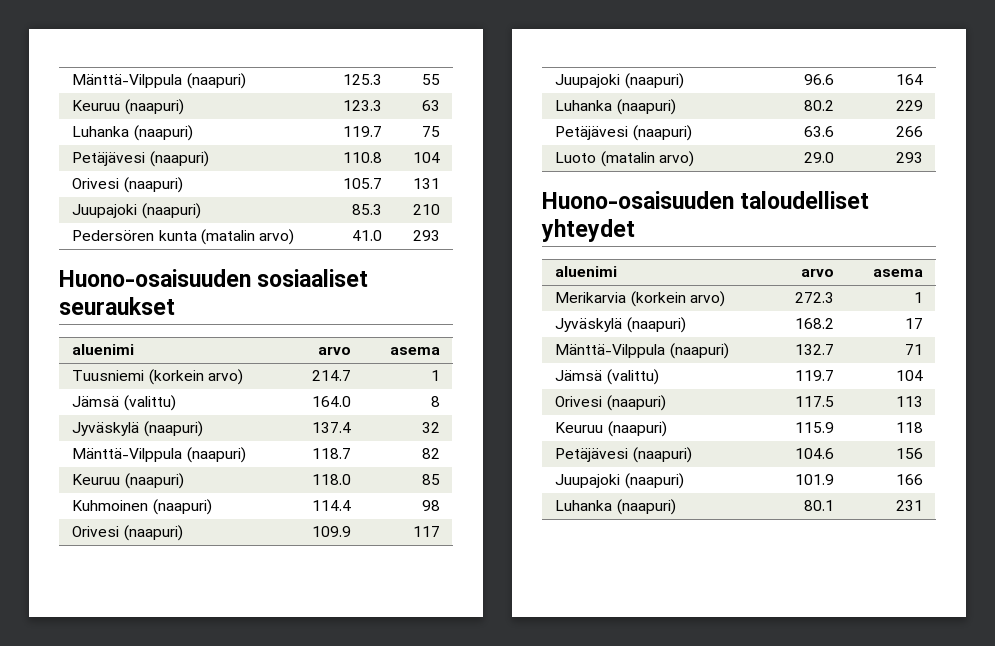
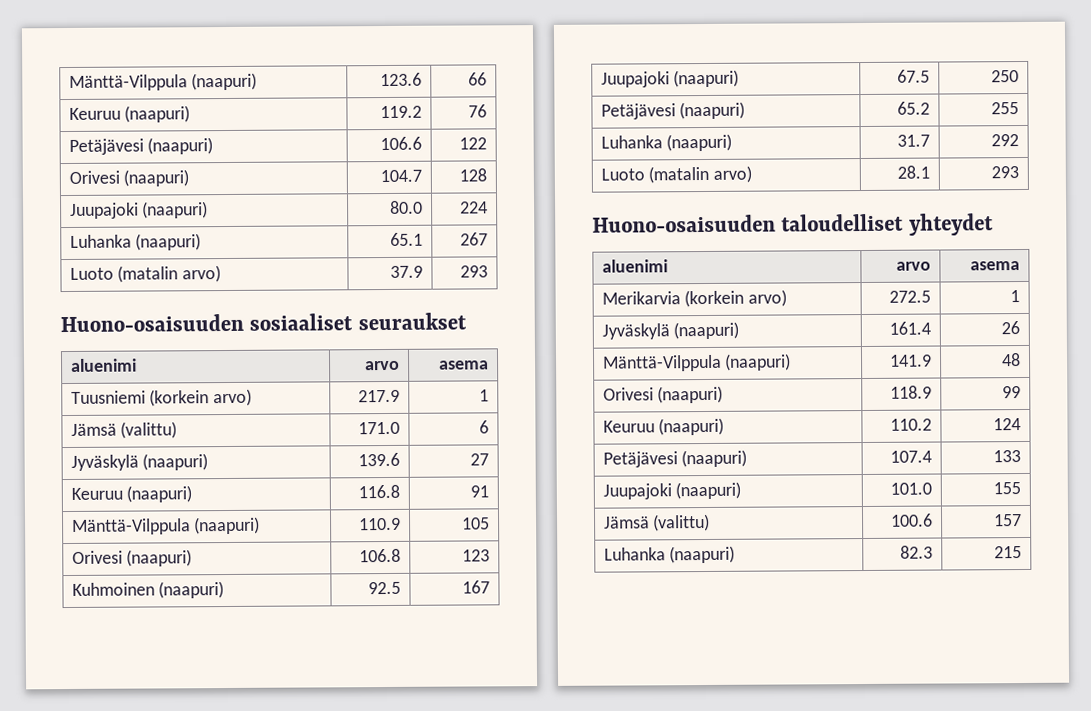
[72,73,246,89] [342,74,382,85] [421,74,440,85] [72,99,184,115] [342,100,382,111] [421,100,440,111] [72,125,193,141] [342,126,382,137] [421,126,440,137] [72,151,209,167] [342,152,382,163] [412,152,440,163] [72,177,183,193] [342,178,382,189] [412,178,440,189] [72,203,201,219] [351,204,382,215] [412,204,440,215] [72,229,295,245] [351,230,382,241] Mänttä-Vilppula (naapuri) | 125.3 | 55 // Keuruu (naapuri) | 123.3 | 63 // Luhanka (naapuri) | 119.7 | 75 // Petäjävesi (naapuri) | 110.8 | 104 // Orivesi (naapuri) | 105.7 | 131 // Juupajoki (naapuri) | 85.3 | 210 // Pedersören kunta (matalin arvo) | 41.0 -> [68,72,258,91] [380,72,423,87] [468,72,488,86] [68,105,191,123] [380,105,423,119] [468,104,488,118] [68,137,214,155] [380,136,423,151] [459,137,488,150] [68,169,190,187] [380,169,423,183] [459,168,488,182] [69,201,209,219] [390,200,424,214] [460,201,489,214] [69,233,202,251] [390,232,424,246] [460,232,489,246] [69,265,221,283] [390,265,424,278] Mänttä-Vilppula (naapuri) | 123.6 | 66 // Keuruu (naapuri) | 119.2 | 76 // Petäjävesi (naapuri) | 106.6 | 122 // Orivesi (naapuri) | 104.7 | 128 // Juupajoki (naapuri) | 80.0 | 224 // Luhanka (naapuri) | 65.1 | 267 // Luoto (matalin arvo) | 37.9
[311,370,351,381] 214.7 -> [358,389,401,403] 217.9
[311,396,351,407] [430,396,440,407] [72,421,203,437] [311,422,351,433] [421,422,440,433] [72,447,246,463] [311,448,351,459] [421,448,440,459] [72,473,184,489] [311,474,351,485] [421,474,440,485] 164.0 | 8 // Jyväskylä (naapuri) | 137.4 | 32 // Mänttä-Vilppula (naapuri) | 118.7 | 82 // Keuruu (naapuri) | 118.0 | 85 -> [358,421,401,435] [479,420,490,434] [70,453,209,471] [358,452,401,467] [470,453,490,466] [70,485,193,503] [358,484,401,499] [470,485,490,498] [71,516,261,535] [359,517,402,531] [462,517,491,530] [71,549,193,567] [359,548,402,563] [462,549,491,562] 171.0 | 6 // Jyväskylä (naapuri) | 139.6 | 27 // Keuruu (naapuri) | 116.8 | 91 // Mänttä-Vilppula (naapuri) | 110.9 | 105 // Orivesi (naapuri) | 106.8 | 123
[311,500,351,511] [421,500,440,511] [72,525,183,541] [311,526,351,537] [412,526,440,537] [555,73,684,89] [803,74,834,85] [895,74,923,85] [555,99,676,115] [803,100,834,111] [895,100,923,111] [555,125,692,141] [803,126,834,137] [895,126,923,137] [555,151,694,167] [803,152,834,163] 114.4 | 98 // Orivesi (naapuri) | 109.9 | 117 // Juupajoki (naapuri) | 96.6 | 164 // Luhanka (naapuri) | 80.2 | 229 // Petäjävesi (naapuri) | 63.6 | 266 // Luoto (matalin arvo) | 29.0 -> [368,581,402,595] [462,580,491,594] [600,69,740,88] [897,69,931,83] [991,70,1020,83] [600,101,746,120] [897,101,931,115] [991,102,1020,115] [600,133,733,152] [897,134,931,147] [991,134,1020,147] [600,165,752,184] [897,165,931,179] 92.5 | 167 // Juupajoki (naapuri) | 67.5 | 250 // Petäjävesi (naapuri) | 65.2 | 255 // Luhanka (naapuri) | 31.7 | 292 // Luoto (matalin arvo) | 28.1
[794,292,834,303] 272.3 -> [889,290,932,303] 272.5
[794,318,834,329] [904,318,923,329] [555,343,729,359] [794,344,834,355] [904,344,923,355] [555,369,659,385] [794,370,834,381] [895,370,923,381] [555,395,666,411] [794,396,834,407] [895,396,923,407] [555,421,667,437] [794,422,834,433] [895,422,923,433] [555,447,692,463] [794,448,834,459] [895,448,923,459] [555,473,684,489] [794,474,834,485] [895,474,923,485] [555,499,676,515] [803,500,834,511] [895,500,923,511] 168.2 | 17 // Mänttä-Vilppula (naapuri) | 132.7 | 71 // Jämsä (valittu) | 119.7 | 104 // Orivesi (naapuri) | 117.5 | 113 // Keuruu (naapuri) | 115.9 | 118 // Petäjävesi (naapuri) | 104.6 | 156 // Juupajoki (naapuri) | 101.9 | 166 // Luhanka (naapuri) | 80.1 | 231 -> [889,321,932,335] [1001,321,1021,335] [602,353,792,372] [890,354,933,367] [1001,353,1022,367] [602,385,724,404] [890,385,933,399] [1002,386,1022,399] [602,417,725,436] [890,418,933,431] [993,418,1022,431] [602,449,748,468] [890,450,933,463] [993,450,1022,463] [602,481,742,500] [890,482,933,495] [993,482,1022,495] [603,513,711,532] [891,513,934,527] [994,514,1023,527] [603,545,736,564] [900,545,934,559] [994,546,1023,559] 161.4 | 26 // Mänttä-Vilppula (naapuri) | 141.9 | 48 // Orivesi (naapuri) | 118.9 | 99 // Keuruu (naapuri) | 110.2 | 124 // Petäjävesi (naapuri) | 107.4 | 133 // Juupajoki (naapuri) | 101.0 | 155 // Jämsä (valittu) | 100.6 | 157 // Luhanka (naapuri) | 82.3 | 215

